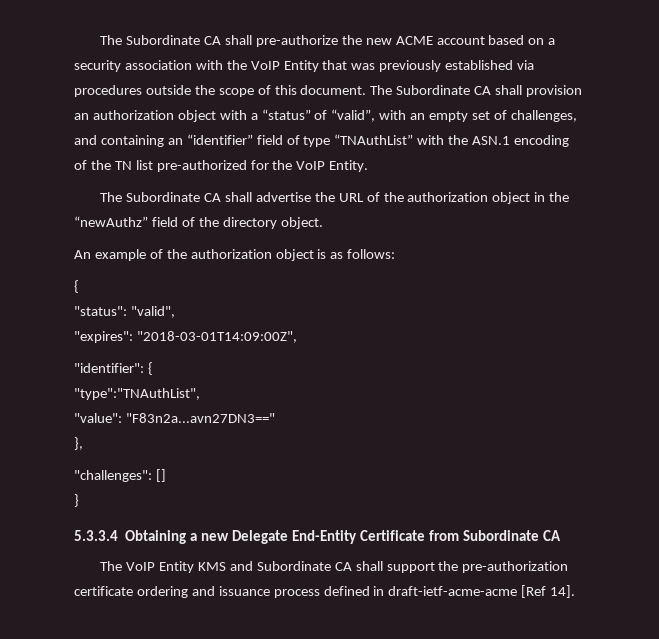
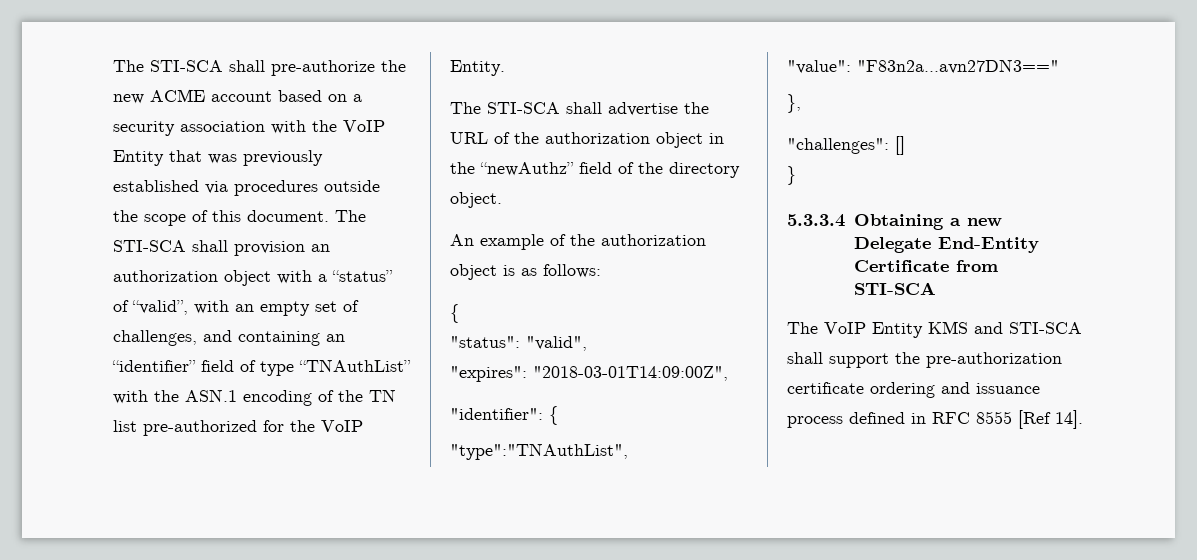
[100,35,222,45] The Subordinate CA -> [113,60,223,72] The STI-SCA
[396,85,492,95] Subordinate CA -> [113,240,186,252] STI-SCA
[126,192,222,202] Subordinate CA -> [487,102,560,114] STI-SCA
[462,530,561,541] Subordinate CA -> [853,282,936,295] STI-SCA
[256,561,352,571] Subordinate CA -> [1009,322,1082,334] STI-SCA
[388,586,518,596] draft-ietf-acme-acme -> [932,411,1012,424] RFC 8555

